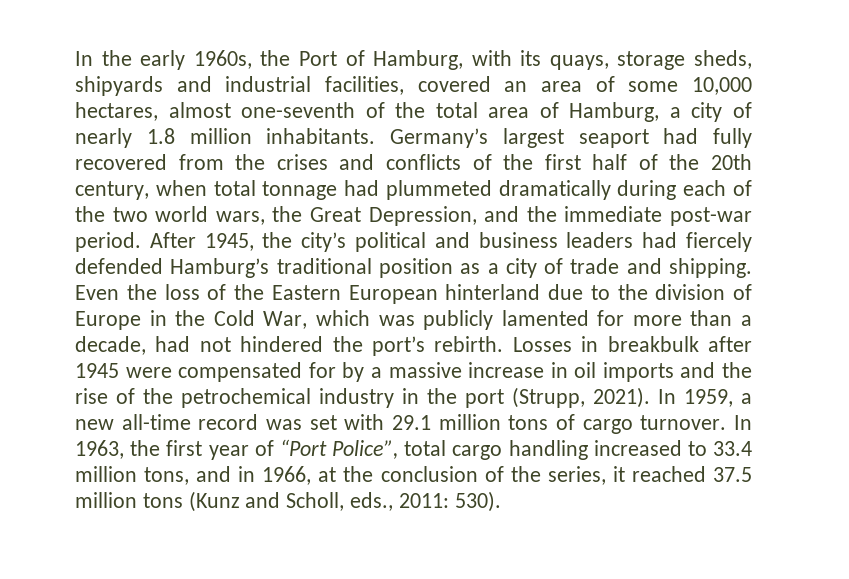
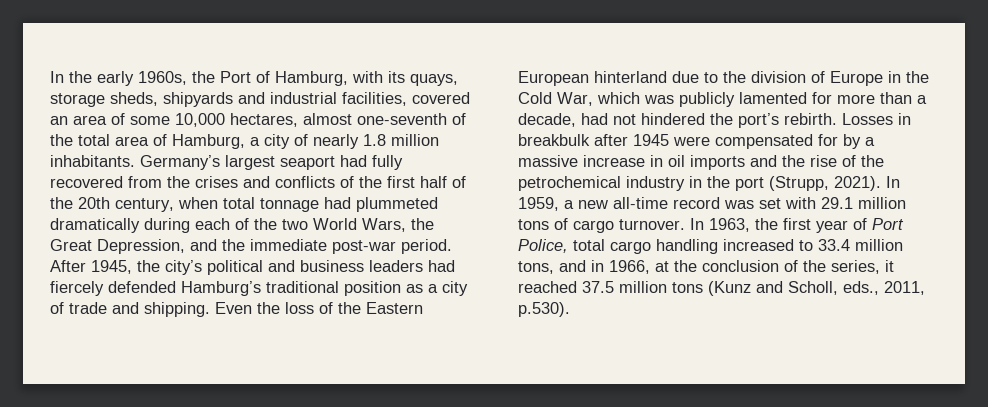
[155,206,265,225] world wars, -> [313,218,406,232] World Wars,
[279,439,398,459] “Port Police”, -> [872,218,904,230] [518,239,568,253] Port Police,
[398,491,501,512] 2011: 530). -> [884,281,925,295] [518,302,570,317] 2011, p.530).

